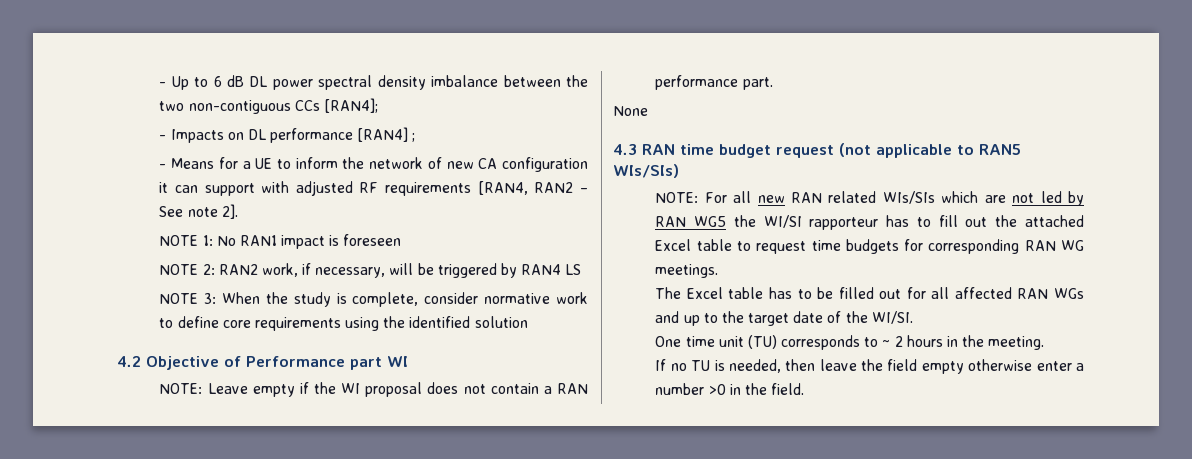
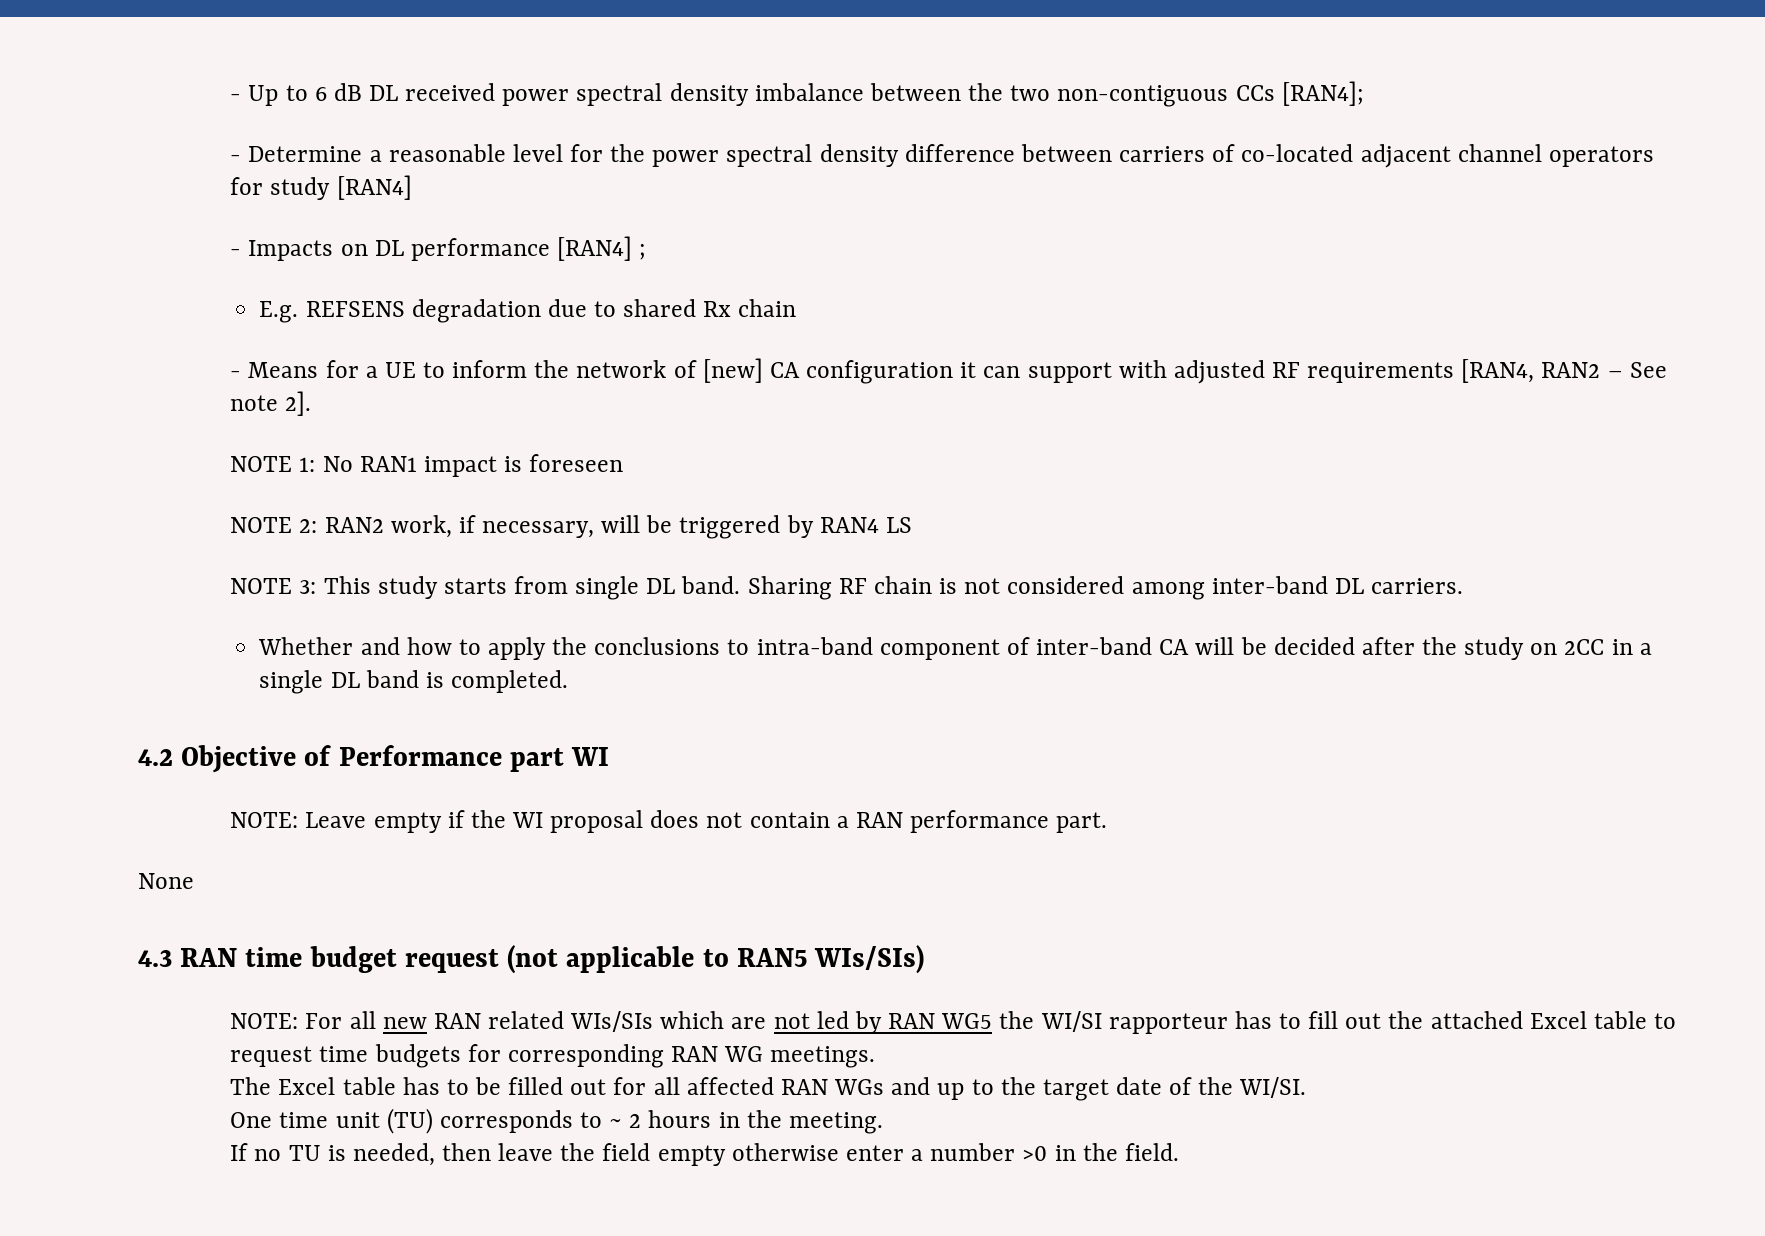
(268, 81) none -> [405,83,496,101] received
(378, 105) none -> [230,144,1654,168] [230,175,412,200] // - Determine a reasonable level for the power spectral density difference between carriers of co-located adjacent channel operators for study [RAN4]
(416, 137) none -> [259,299,797,323] // E.g. REFSENS degradation due to shared Rx chain
[446,161,474,169] new -> [702,358,763,383] [new]
[222,292,588,307] [159,316,528,331] When the study is complete, consider normative work to define core requirements using the identified solution -> [323,576,1464,600] [258,637,1652,660] [259,670,568,694] This study starts from single DL band. Sharing RF chain is not considered among inter-band DL carriers. // Whether and how to apply the conclusions to intra-band component of inter-band CA will be decided after the study on 2CC in a single DL band is completed.

